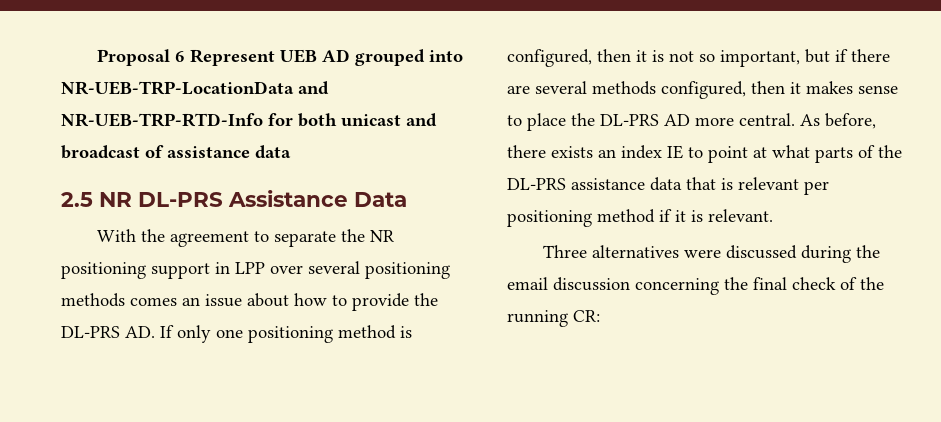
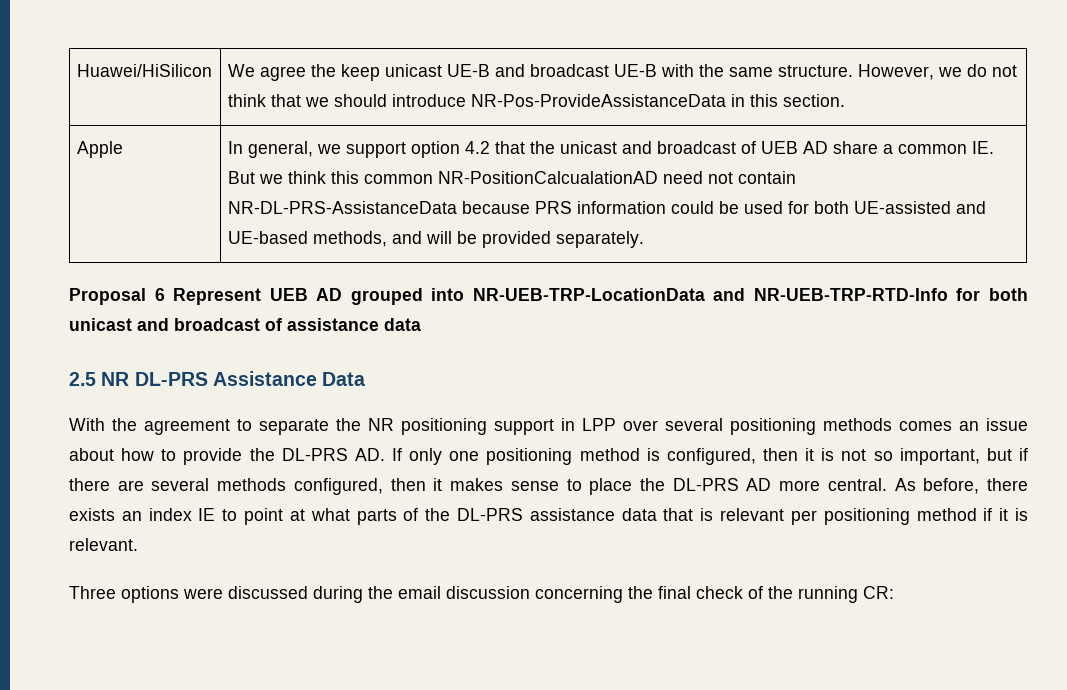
(96, 57) none -> [76,64,212,77] [227,64,1017,81] [227,94,845,107] [76,141,123,158] [227,141,994,158] [227,171,796,184] [227,201,986,214] [227,231,644,248] Huawei/HiSilicon | We agree the keep unicast UE-B and broadcast UE-B with the same structure. However, we do not think that we should introduce NR-Pos-ProvideAssistanceData in this section. // Apple | In general, we support option 4.2 that the unicast and broadcast of UEB AD share a common IE. But we think this common NR-PositionCalcualationAD need not contain NR-DL-PRS-AssistanceData because PRS information could be used for both UE-assisted and UE-based methods, and will be provided separately. //
[591,245,679,258] alternatives -> [121,586,179,603] options

